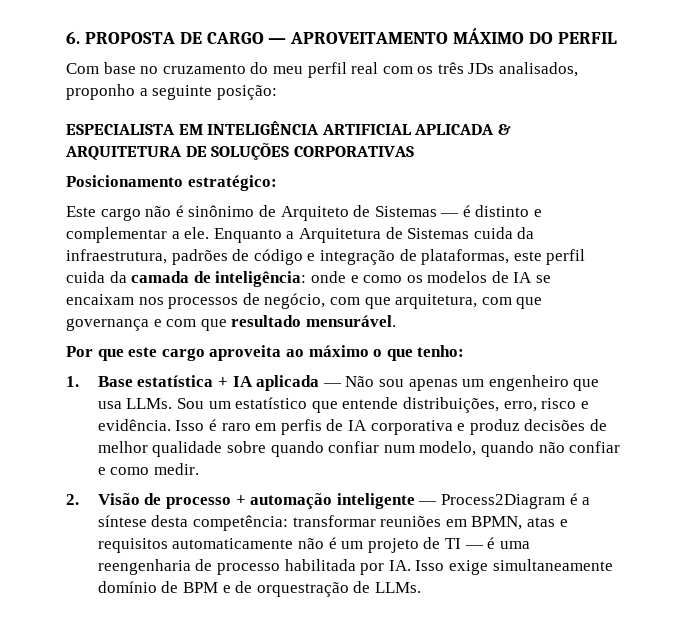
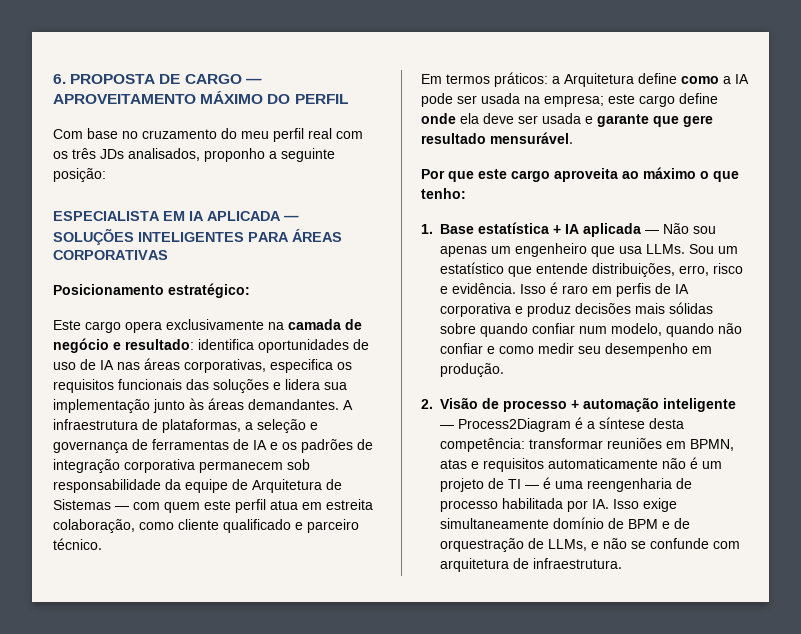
[207,121,511,135] [65,143,290,161] INTELIGÊNCIA ARTIFICIAL APLICADA & ARQUITETURA DE SOLUÇÕES -> [189,211,299,221] [53,228,342,245] IA APLICADA — SOLUÇÕES INTELIGENTES PARA ÁREAS
[145,205,543,221] [66,227,535,243] [66,249,586,265] [66,271,552,287] [66,293,543,309] [66,318,227,331] não é sinônimo de Arquiteto de Sistemas — é distinto e complementar a ele. Enquanto a Arquitetura de Sistemas cuida da infraestrutura, padrões de código e integração de plataformas, este perfil cuida da camada de inteligência: onde e como os modelos de IA se encaixam nos processos de negócio, com que arquitetura, com que governança e com que -> [125,319,362,333] [53,338,369,353] [53,358,352,373] [53,379,347,393] [53,398,353,413] [53,419,318,433] [53,439,373,453] [53,459,310,473] [53,479,342,493] [53,499,373,513] [53,519,359,533] [53,538,102,550] [421,72,749,87] [421,93,718,107] [421,113,713,127] opera exclusivamente na camada de negócio e resultado: identifica oportunidades de uso de IA nas áreas corporativas, especifica os requisitos funcionais das soluções e lidera sua implementação junto às áreas demandantes. A infraestrutura de plataformas, a seleção e governança de ferramentas de IA e os padrões de integração corporativa permanecem sob responsabilidade da equipe de Arquitetura de Sistemas — com quem este perfil atua em estreita colaboração, como cliente qualificado e parceiro técnico. // Em termos práticos: a Arquitetura define como a IA pode ser usada na empresa; este cargo define onde ela deve ser usada e garante que gere
[589,419,607,431] [97,441,223,457] de melhor qualidade -> [635,302,713,314] mais sólidas
[154,463,200,475] medir. -> [538,343,712,357] [440,363,504,377] medir seu desempenho em produção.
[374,582,421,593] LLMs. -> [548,538,740,551] [440,558,622,572] LLMs, e não se confunde com arquitetura de infraestrutura.

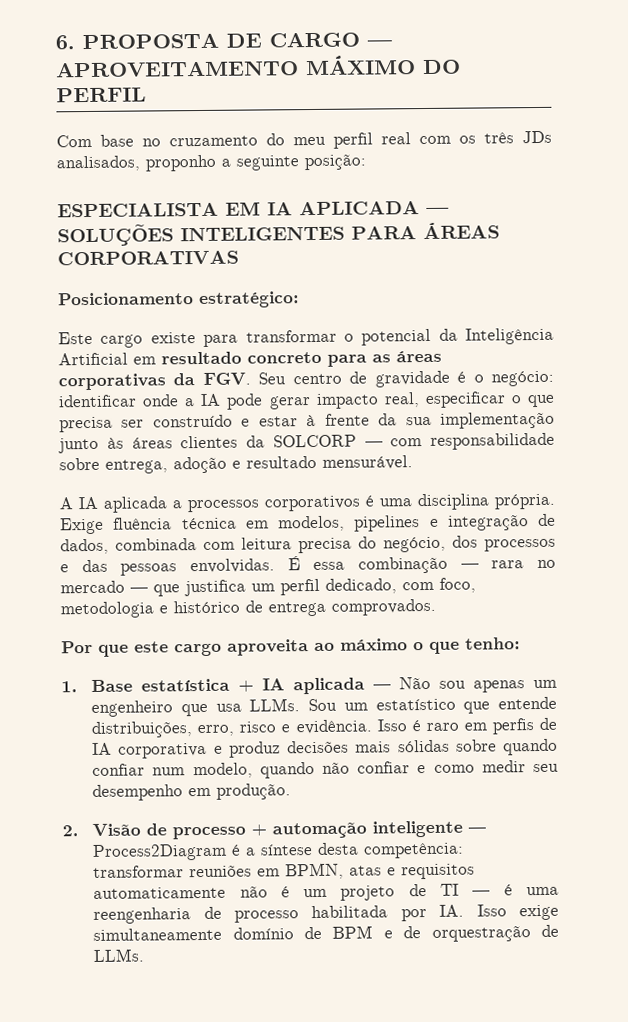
[125,319,362,333] [53,338,369,353] [53,358,352,373] [53,379,320,393] opera exclusivamente na camada de negócio e resultado: identifica oportunidades de uso de IA nas áreas corporativas, especifica os requisitos funcionais das soluções e lidera -> [150,327,554,347] [58,350,442,367] [58,370,555,391] [58,391,555,410] [59,413,398,433] existe para transformar o potencial da Inteligência Artificial em resultado concreto para as áreas corporativas da FGV. Seu centro de gravidade é o negócio: identificar onde a IA pode gerar impacto real, especificar o que precisa ser construído e estar à frente da
[248,399,353,410] [53,419,318,433] [53,439,373,453] [53,459,310,473] [53,479,342,493] [53,499,373,513] [53,519,359,533] [53,538,102,550] [421,72,749,87] [421,93,718,107] [421,113,713,127] [421,132,573,144] demandantes. A infraestrutura de plataformas, a seleção e governança de ferramentas de IA e os padrões de integração corporativa permanecem sob responsabilidade da equipe de Arquitetura de Sistemas — com quem este perfil atua em estreita colaboração, como cliente qualificado e parceiro técnico. // Em termos práticos: a Arquitetura define como a IA pode ser usada na empresa; este cargo define onde ela deve ser usada e garante que gere resultado mensurável. -> [180,432,555,450] [59,455,413,474] [59,493,555,513] [60,513,556,535] [60,535,556,555] [60,556,556,576] [60,577,476,597] [60,598,436,619] clientes da SOLCORP — com responsabilidade sobre entrega, adoção e resultado mensurável. // A IA aplicada a processos corporativos é uma disciplina própria. Exige fluência técnica em modelos, pipelines e integração de dados, combinada com leitura precisa do negócio, dos processos e das pessoas envolvidas. É essa combinação — rara no mercado — que justifica um perfil dedicado, com foco, metodologia e histórico de entrega comprovados.
[548,538,740,551] [440,558,622,572] LLMs, e não se confunde com arquitetura de infraestrutura. -> [93,948,146,962] LLMs.

